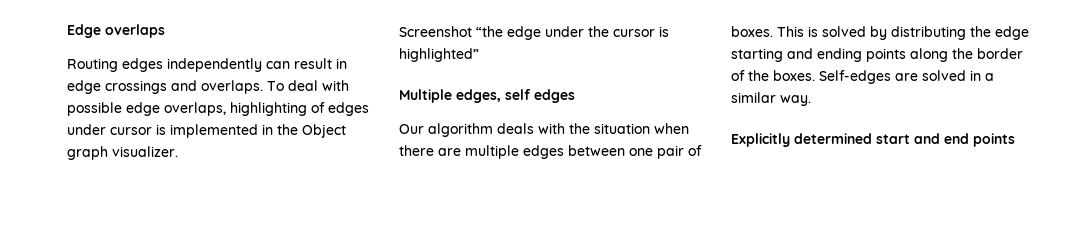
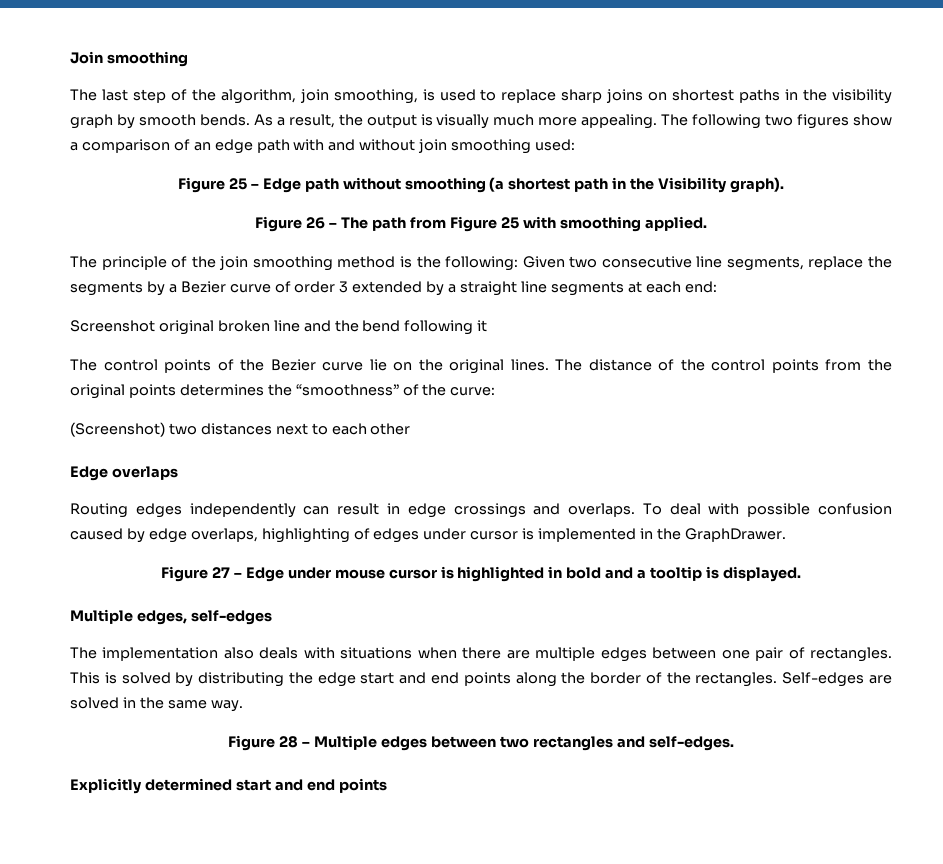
(67, 31) none -> [70,51,188,67] [70,89,892,104] [70,114,893,129] [70,139,576,154] [178,177,784,193] [255,216,707,232] [70,256,892,271] [70,281,717,296] [70,320,488,335] [70,359,892,374] [70,384,496,399] [70,422,411,437] Join smoothing // The last step of the algorithm, join smoothing, is used to replace sharp joins on shortest paths in the visibility graph by smooth bends. As a result, the output is visually much more appealing. The following two figures show a comparison of an edge path with and without join smoothing used: // Figure 25 – Edge path without smoothing (a shortest path in the Visibility graph). // Figure 26 – The path from Figure 25 with smoothing applied. // The principle of the join smoothing method is the following: Given two consecutive line segments, replace the segments by a Bezier curve of order 3 extended by a straight line segments at each end: // Screenshot original broken line and the bend following it // The control points of the Bezier curve lie on the original lines. The distance of the control points from the original points determines the “smoothness” of the curve: // (Screenshot) two distances next to each other //
(122, 109) none -> [818,503,893,515] [70,528,145,543] confusion caused by
[302,124,346,138] [67,146,178,160] [399,26,669,40] [399,48,479,62] [399,89,575,103] [399,123,650,137] Object graph visualizer. // Screenshot “the edge under the cursor is highlighted” // Multiple edges, self edges // Our algorithm deals with the situation -> [684,528,786,542] [161,566,801,582] [70,609,272,625] [70,647,413,661] GraphDrawer. // Figure 27 – Edge under mouse cursor is highlighted in bold and a tooltip is displayed. // Multiple edges, self-edges // The implementation also deals with situations
[731,26,773,37] boxes. -> [810,647,892,662] rectangles.
[731,48,862,62] starting and ending -> [360,672,459,684] start and end
[773,70,815,81] boxes. -> [695,672,778,687] rectangles.
[985,73,994,81] [731,92,776,103] a similar -> [139,697,207,709] the same
(811, 100) none -> [228,735,734,751] // Figure 28 – Multiple edges between two rectangles and self-edges.

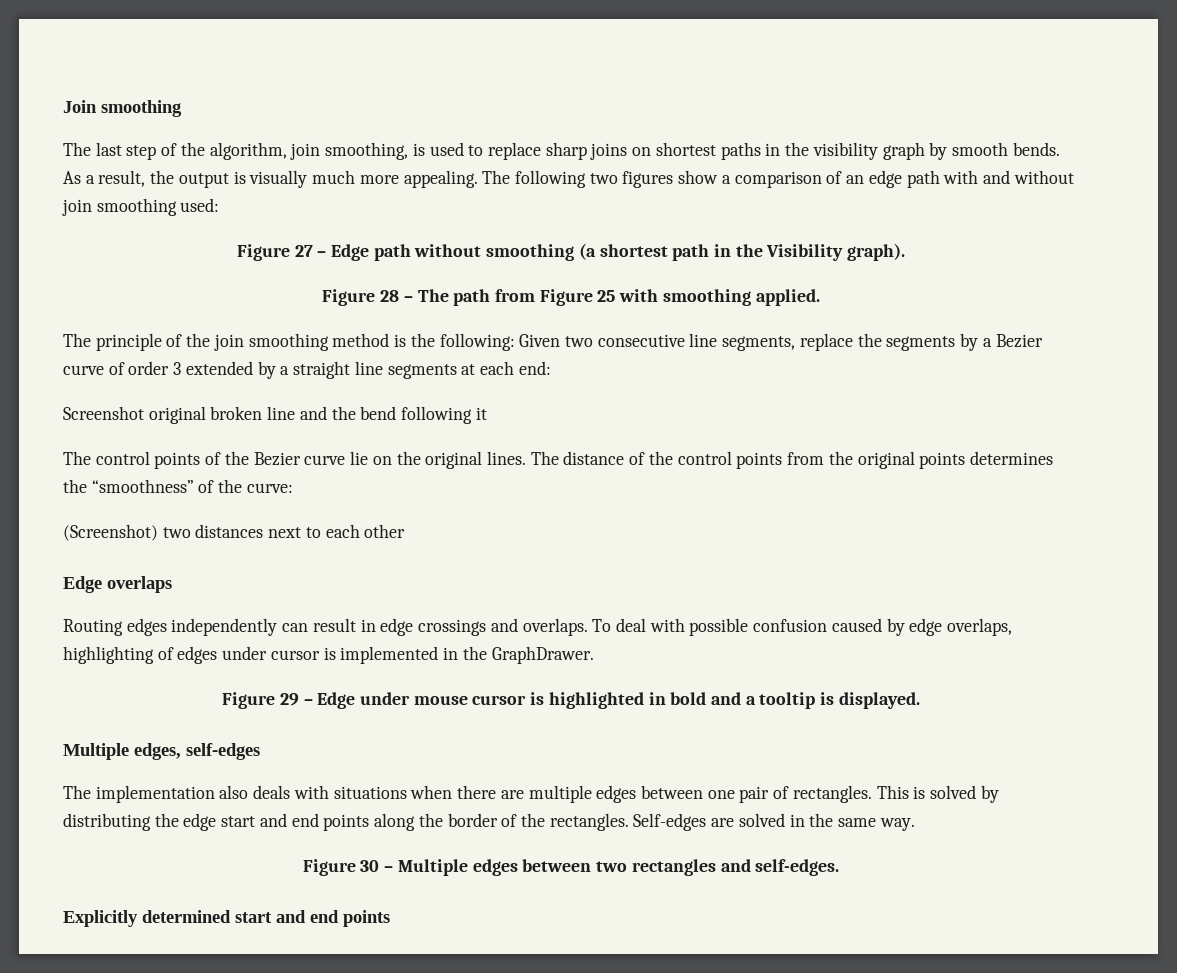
[228,178,247,190] 25 -> [294,245,313,257] 27
[306,217,326,229] 26 -> [380,290,400,302] 28
[212,567,231,578] 27 -> [279,693,299,706] 29
[279,736,299,748] 28 -> [360,860,380,872] 30

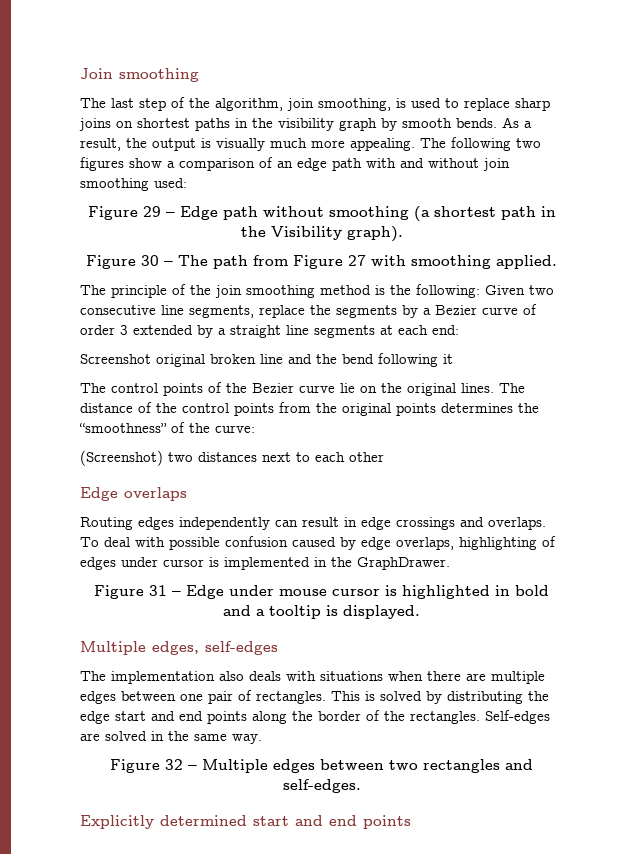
[294,245,313,257] 27 -> [142,206,161,217] 29
[380,290,400,302] 28 -> [141,255,159,266] 30
[597,290,616,302] 25 -> [348,255,366,266] 27
[279,693,299,706] 29 -> [149,585,167,596] 31
[360,860,380,872] 30 -> [165,759,183,770] 32

